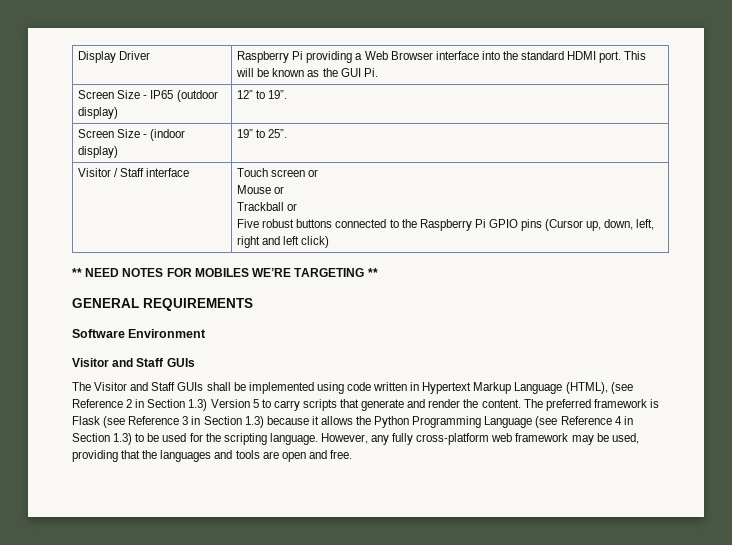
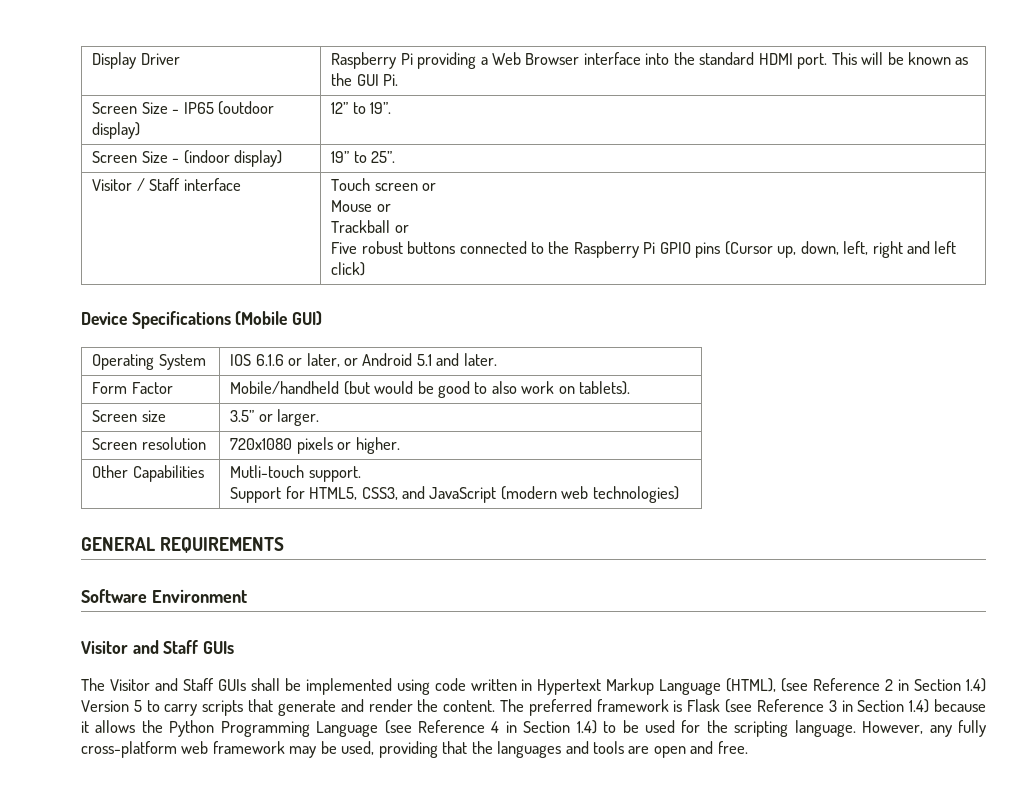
[72,268,378,277] ** NEED NOTES FOR MOBILES WE’RE TARGETING ** -> [81,311,323,329] [92,354,206,370] [230,353,497,367] [92,382,173,394] [230,381,631,398] [92,410,166,422] [230,409,320,426] [92,437,206,450] [230,437,400,454] [92,465,204,482] [230,465,361,482] [230,486,679,503] Device Specifications (Mobile GUI) // Operating System | IOS 6.1.6 or later, or Android 5.1 and later. // Form Factor | Mobile/handheld (but would be good to also work on tablets). // Screen size | 3.5” or larger. // Screen resolution | 720x1080 pixels or higher. // Other Capabilities | Mutli-touch support. // Support for HTML5, CSS3, and JavaScript (modern web technologies)
[188,399,208,411] 1.3) -> [966,678,987,692] 1.4)
[244,416,264,428] 1.3) -> [909,699,930,713] 1.4)
[113,433,133,445] 1.3) -> [576,720,597,734] 1.4)

